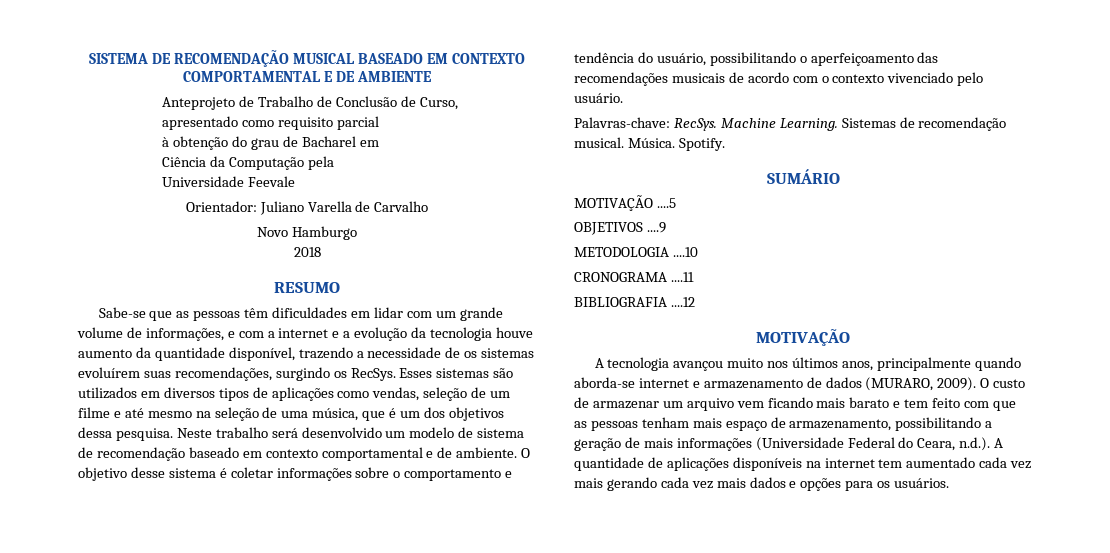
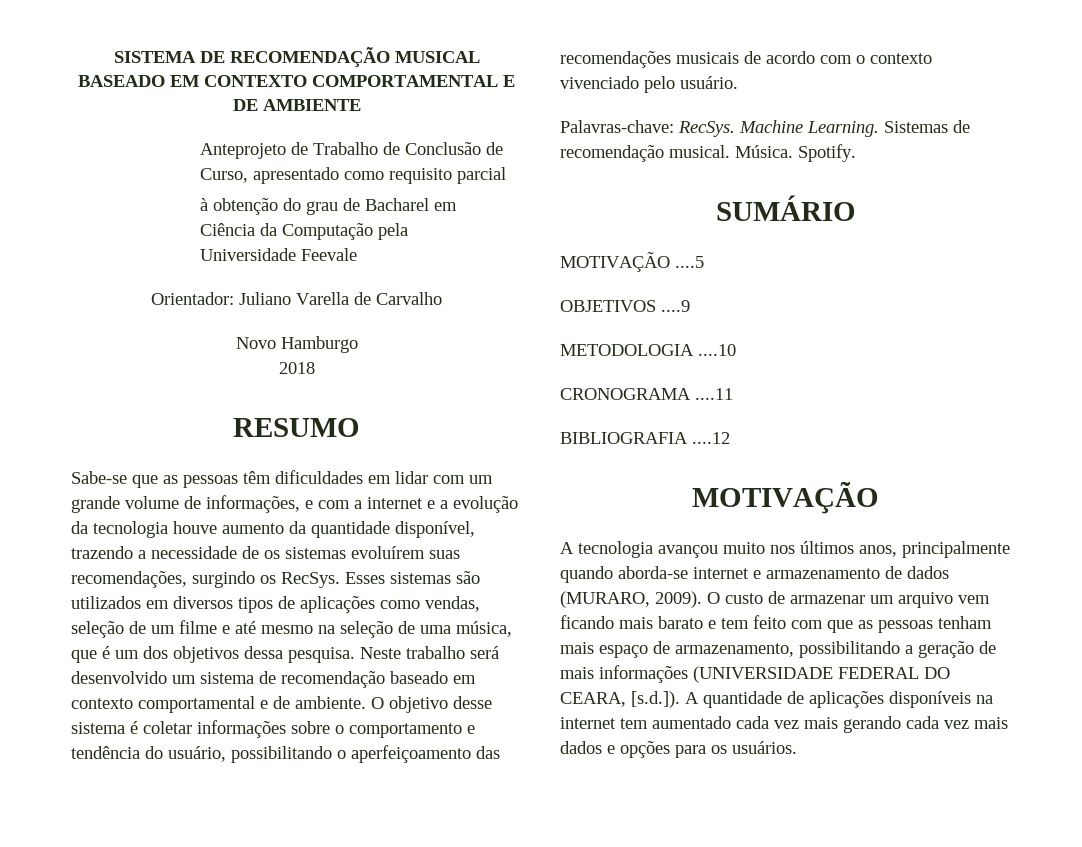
[409,427,474,438] modelo de -> (196, 679) none
[755,437,991,451] (Universidade Federal do Ceara, n.d.). -> [693,666,950,683] [560,691,680,708] (UNIVERSIDADE FEDERAL DO CEARA, [s.d.]).

